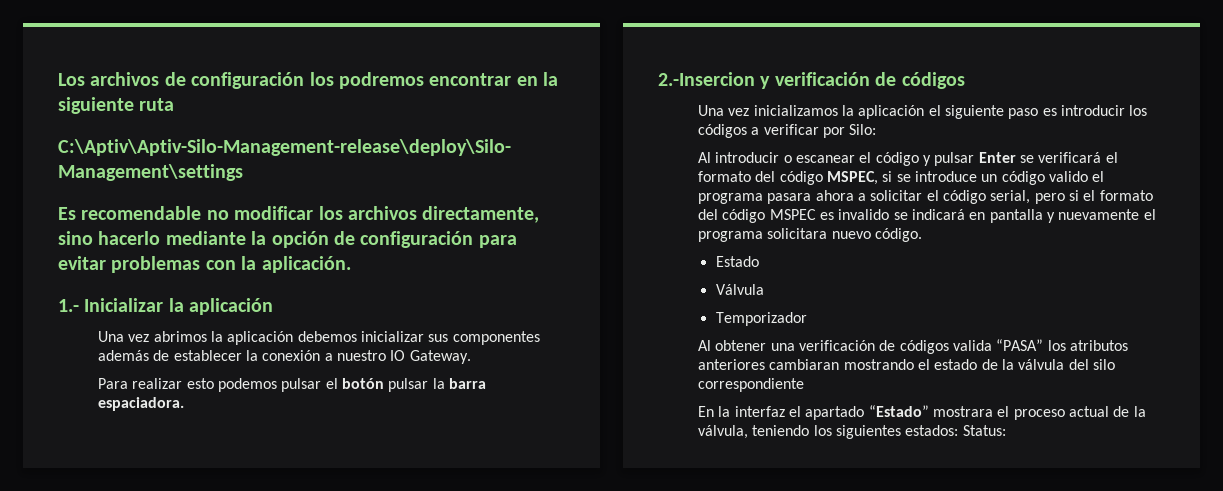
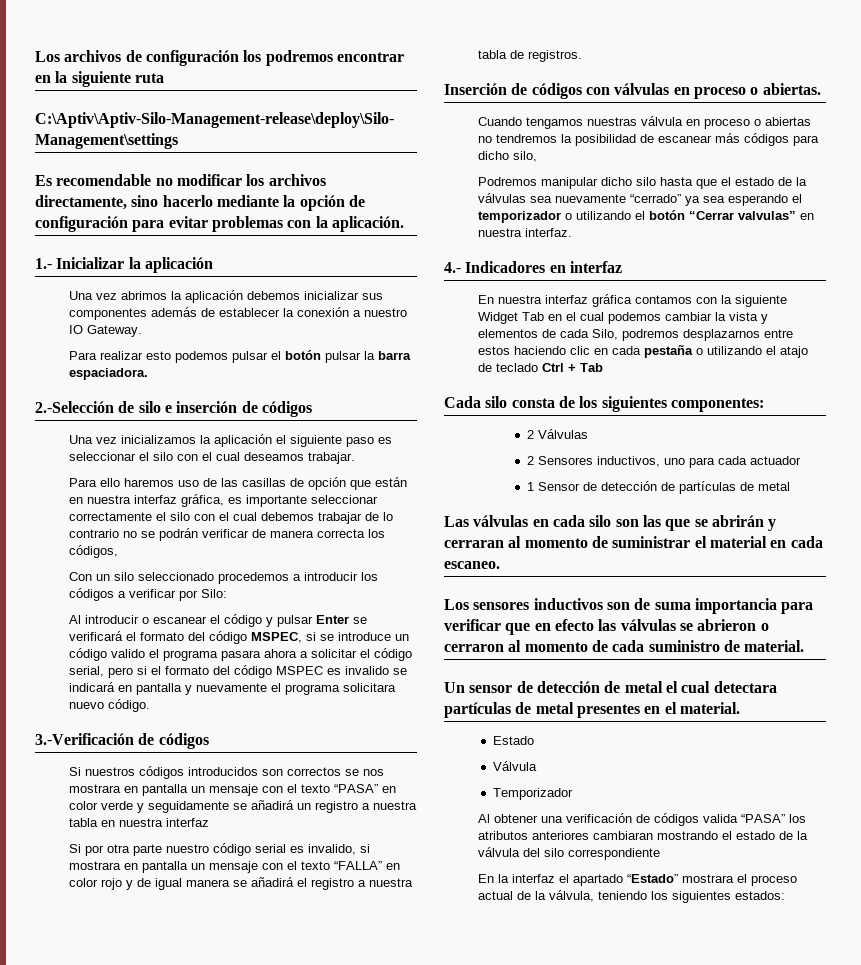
[658,72,870,89] 2.-Insercion y verificación -> [35,401,238,413] 2.-Selección de silo e inserción
(1057, 112) none -> [69,452,356,464] [69,477,408,490] [69,494,379,507] [69,512,394,524] [69,528,386,541] [69,545,119,558] [69,572,302,584] seleccionar el silo con el cual deseamos trabajar. // Para ello haremos uso de las casillas de opción que están en nuestra interfaz gráfica, es importante seleccionar correctamente el silo con el cual debemos trabajar de lo contrario no se podrán verificar de manera correcta los códigos, // Con un silo seleccionado procedemos a
(923, 235) none -> [35,733,209,749] [69,766,385,779] [69,784,397,796] [69,800,418,813] [69,818,210,827] [69,843,371,856] [69,861,401,873] [69,877,414,890] [478,50,583,62] [444,83,821,99] [478,116,812,129] [478,133,820,146] [478,151,538,162] [478,177,808,189] [478,193,803,206] [478,210,815,223] [478,228,573,237] [444,261,622,273] [478,294,788,307] [478,312,769,324] [478,329,794,341] [478,345,809,358] [478,363,604,372] [444,396,764,412] [526,429,588,439] [526,456,801,468] [526,481,790,494] [444,515,777,531] [444,536,823,548] [444,561,500,569] [444,598,814,614] [444,619,769,635] [444,640,805,652] [444,681,777,693] [444,702,740,718] // 3.-Verificación de códigos // Si nuestros códigos introducidos son correctos se nos mostrara en pantalla un mensaje con el texto “PASA” en color verde y seguidamente se añadirá un registro a nuestra tabla en nuestra interfaz // Si por otra parte nuestro código serial es invalido, si mostrara en pantalla un mensaje con el texto “FALLA” en color rojo y de igual manera se añadirá el registro a nuestra tabla de registros. // Inserción de códigos con válvulas en proceso o abiertas. // Cuando tengamos nuestras válvula en proceso o abiertas no tendremos la posibilidad de escanear más códigos para dicho silo, // Podremos manipular dicho silo hasta que el estado de la válvulas sea nuevamente “cerrado” ya sea esperando el temporizador o utilizando el botón “Cerrar valvulas” en nuestra interfaz. // 4.- Indicadores en interfaz // En nuestra interfaz gráfica contamos con la siguiente Widget Tab en el cual podemos cambiar la vista y elementos de cada Silo, podremos desplazarnos entre estos haciendo clic en cada pestaña o utilizando el atajo de teclado Ctrl + Tab // Cada silo consta de los siguientes componentes: // 2 Válvulas // 2 Sensores inductivos, uno para cada actuador // 1 Sensor de detección de partículas de metal // Las válvulas en cada silo son las que se abrirán y cerraran al momento de suministrar el material en cada escaneo. // Los sensores inductivos son de suma importancia para verificar que en efecto las válvulas se abrieron o cerraron al momento de cada suministro de material. // Un sensor de detección de metal el cual detectara partículas de metal presentes en el material.
[962,425,1006,436] Status: -> (786, 895) none

